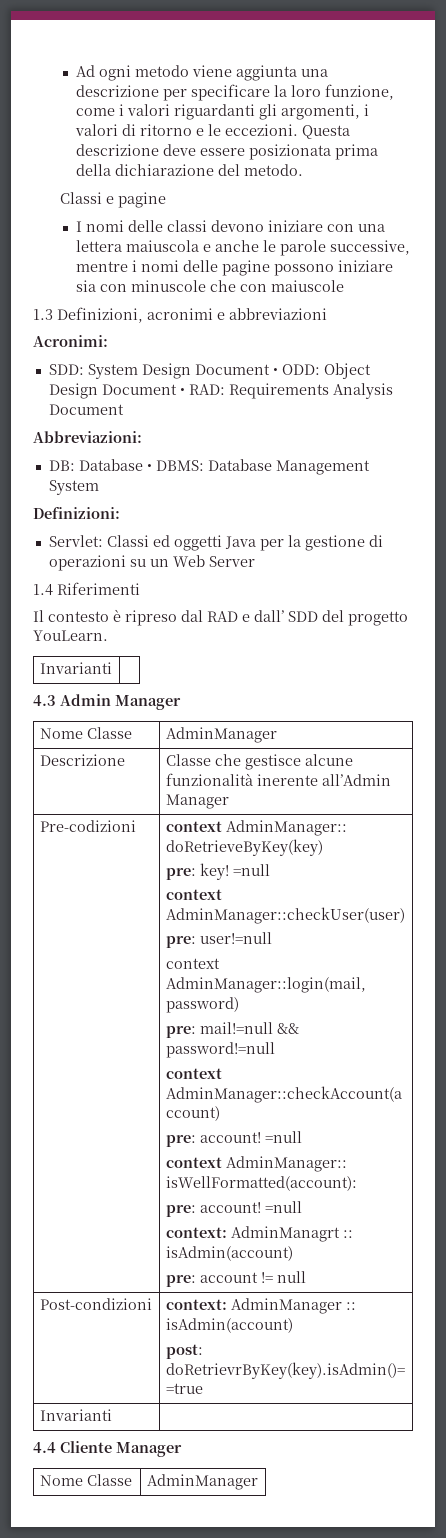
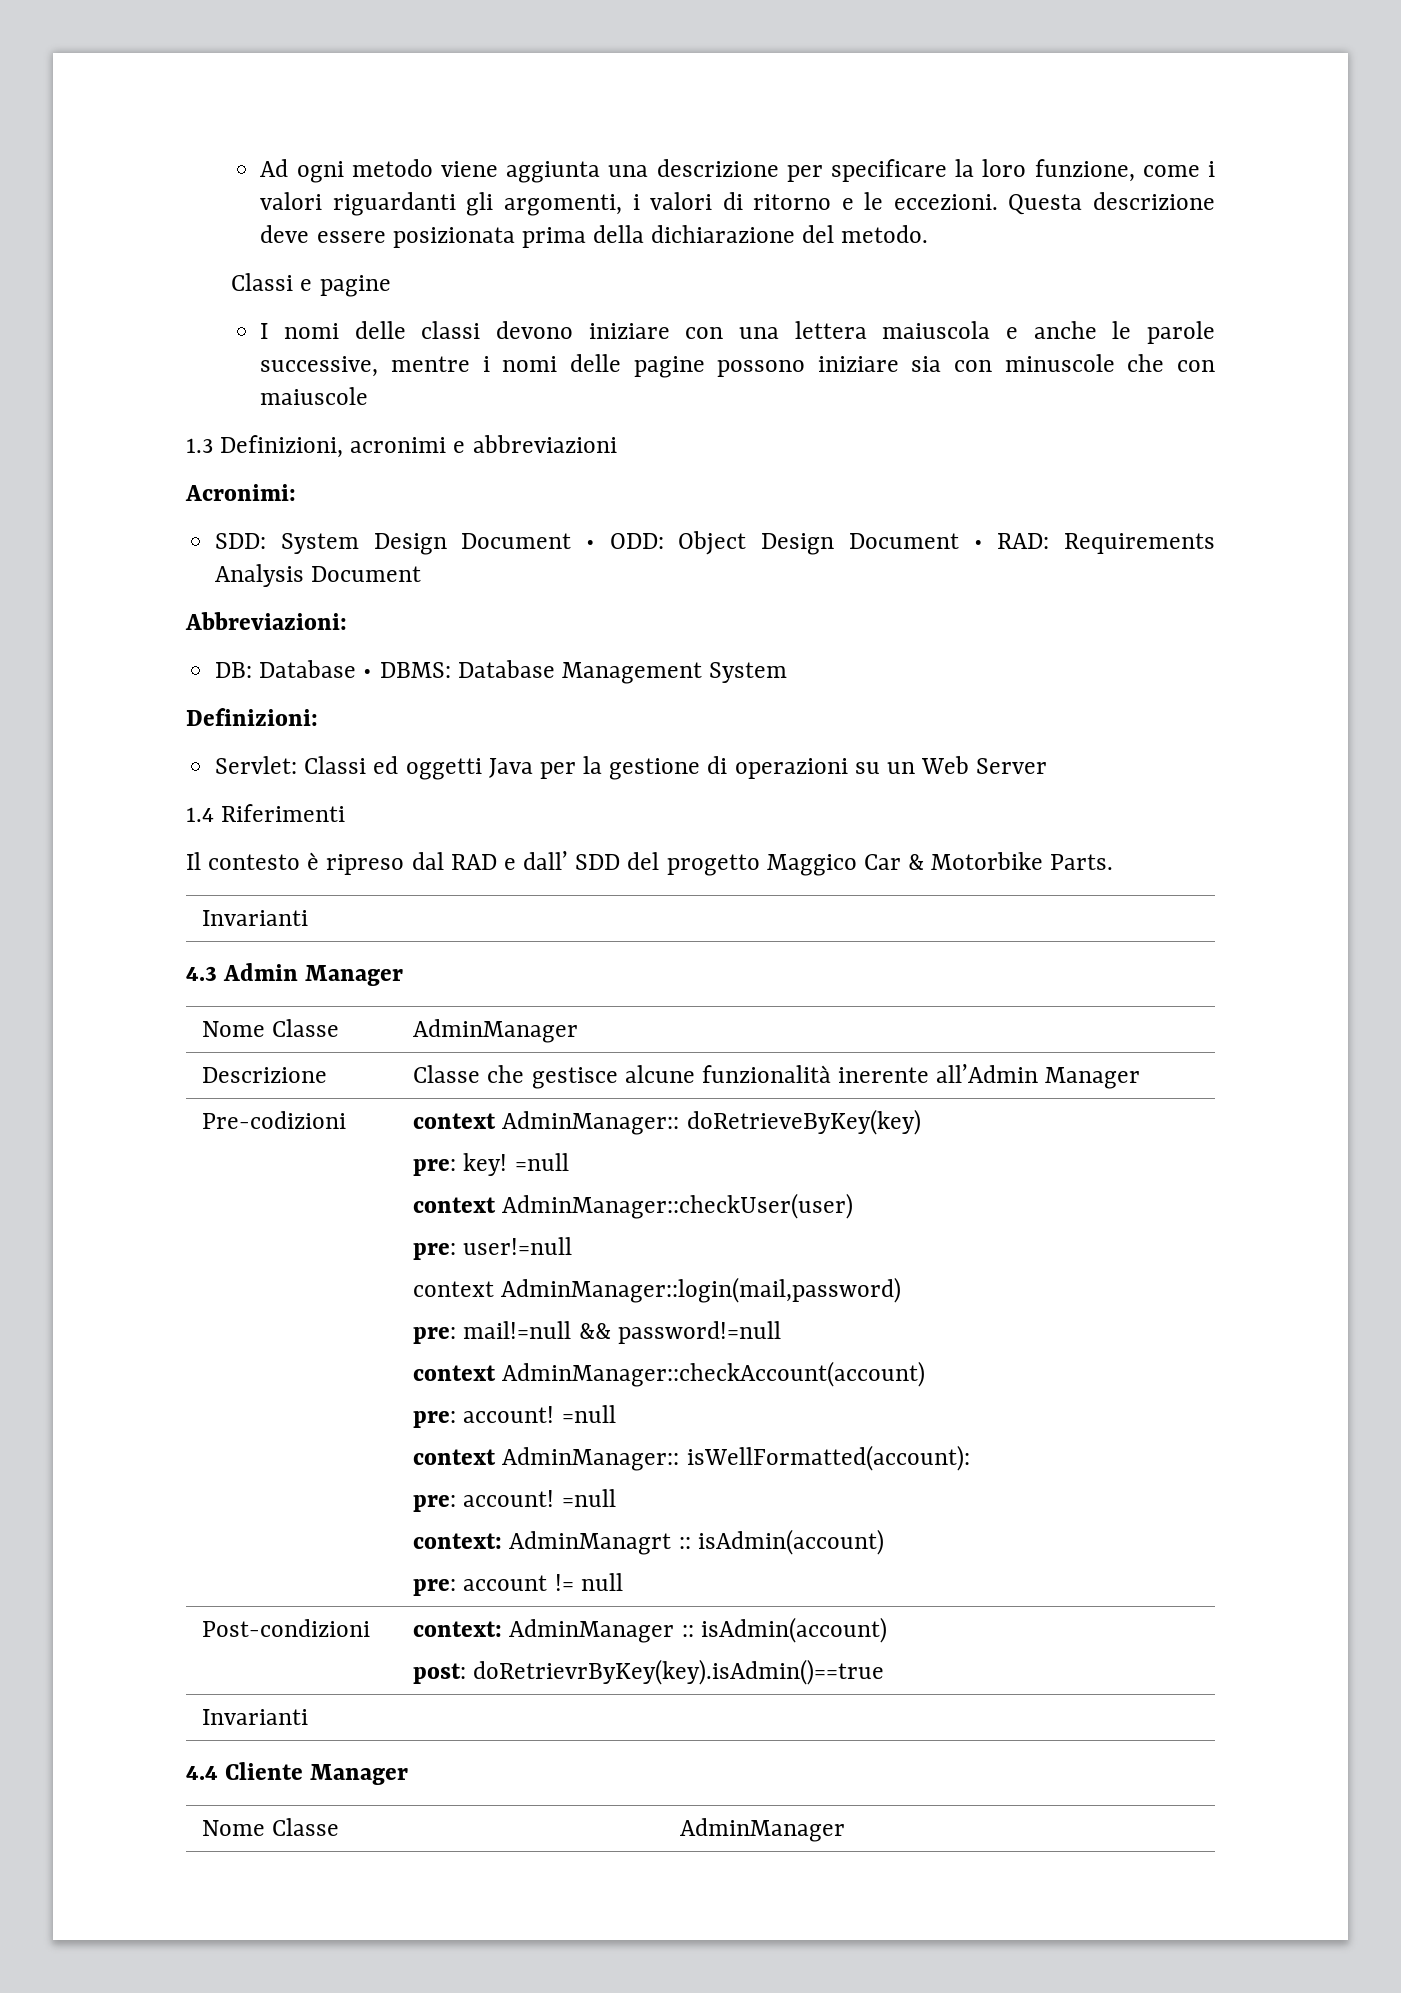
[33,630,108,641] YouLearn. -> [766,852,1114,876] Maggico Car & Motorbike Parts.

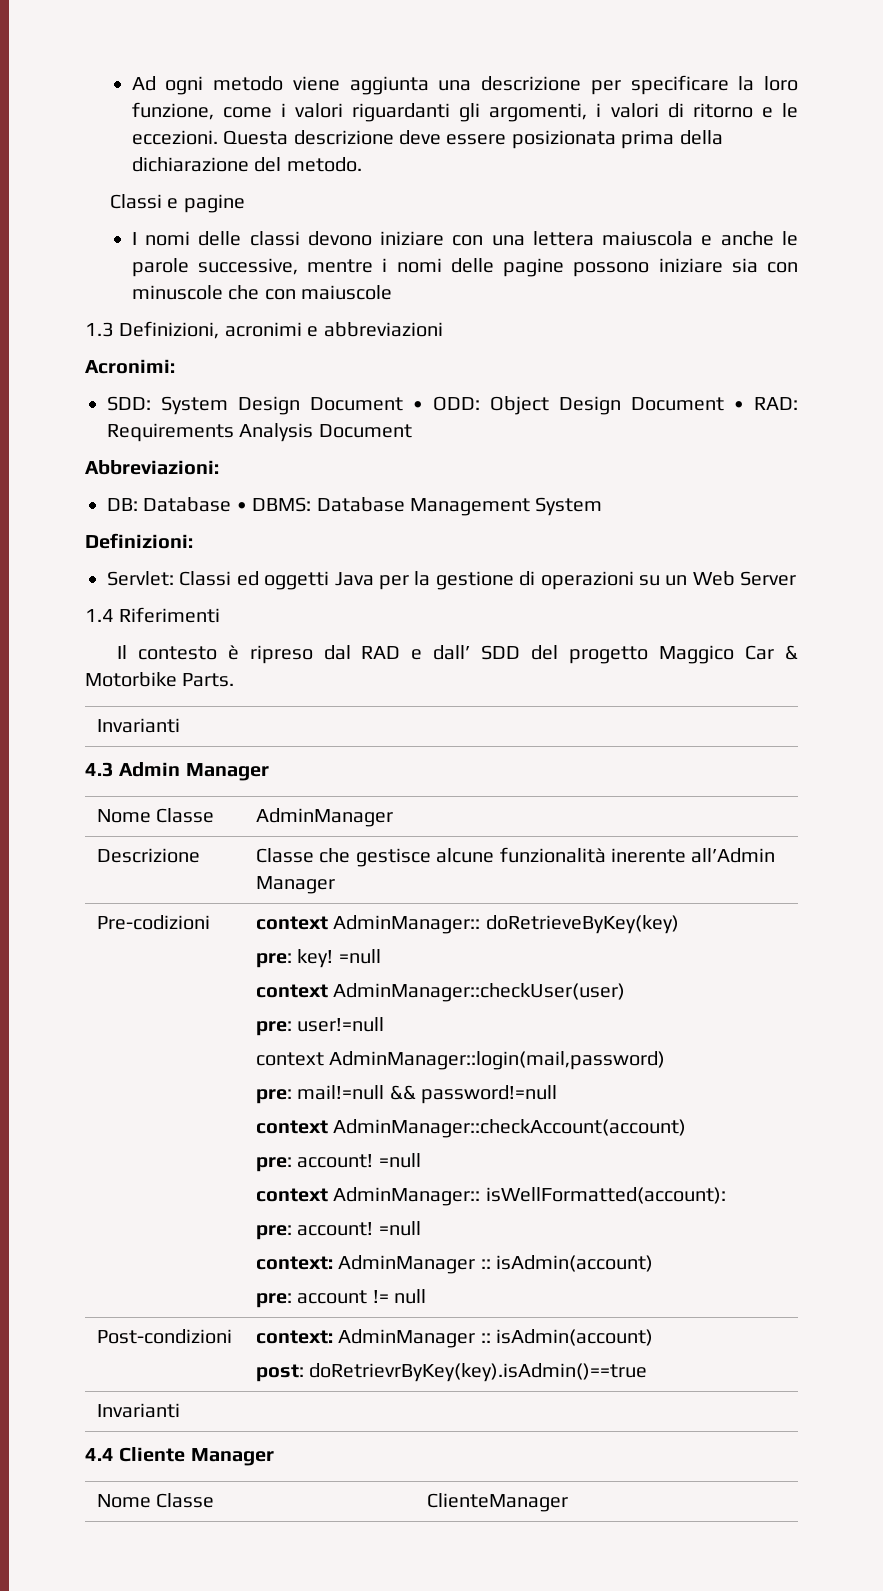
[509,1531,672,1555] AdminManagrt -> [338,1255,476,1274] AdminManager
[680,1818,846,1842] AdminManager -> [426,1493,568,1512] ClienteManager

